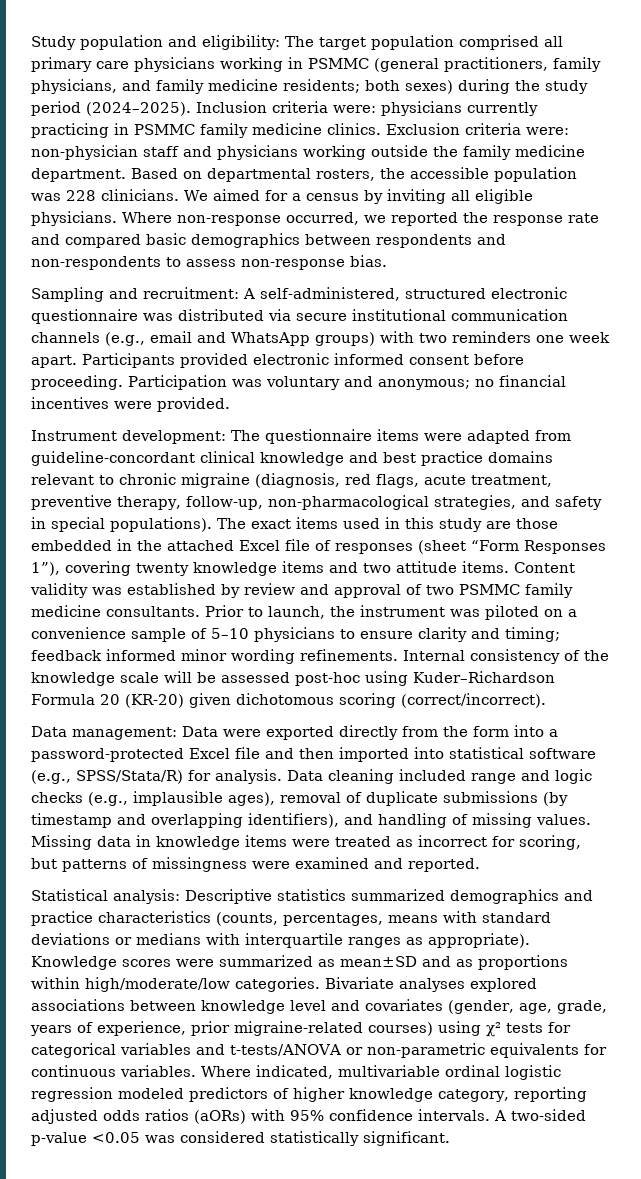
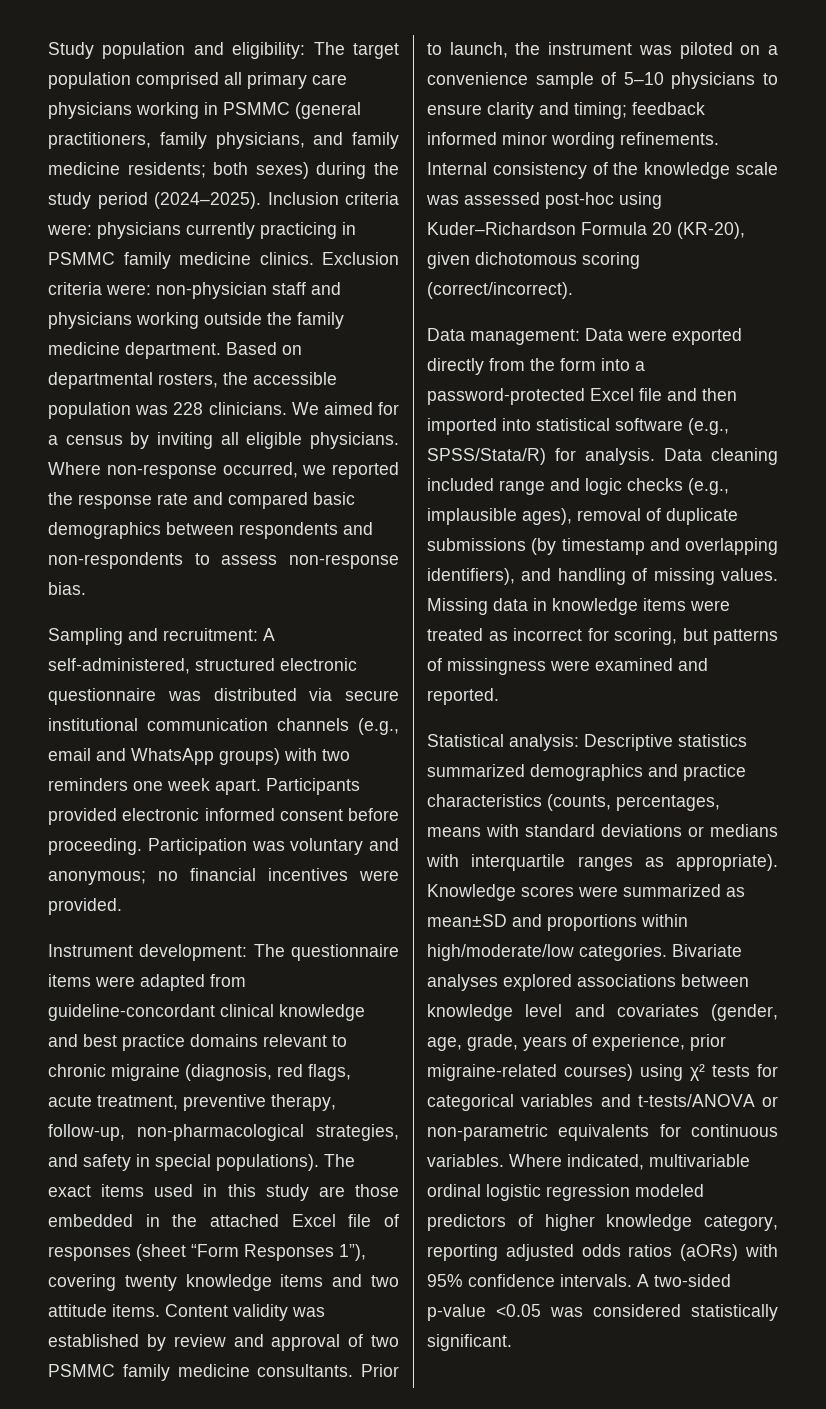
[164,671,216,683] will be -> [426,195,459,205] was
[125,694,184,708] (KR‑20) -> [677,222,745,239] (KR‑20),
[456,959,473,967] as -> (542, 920) none

